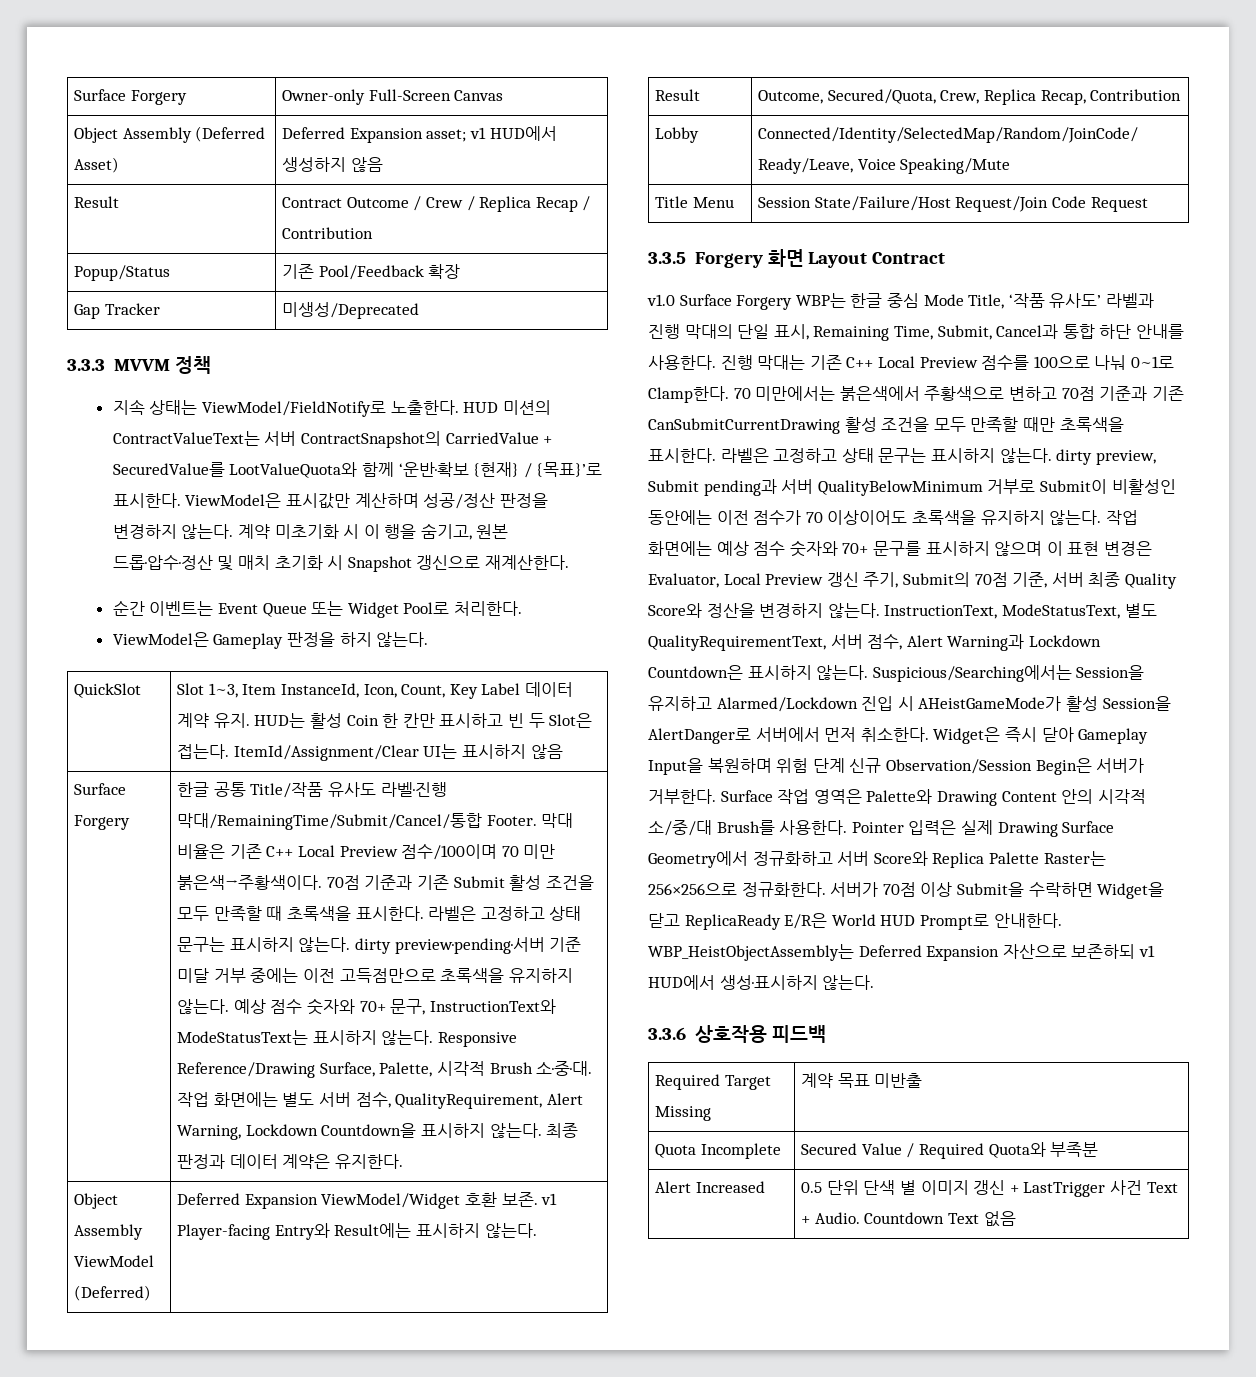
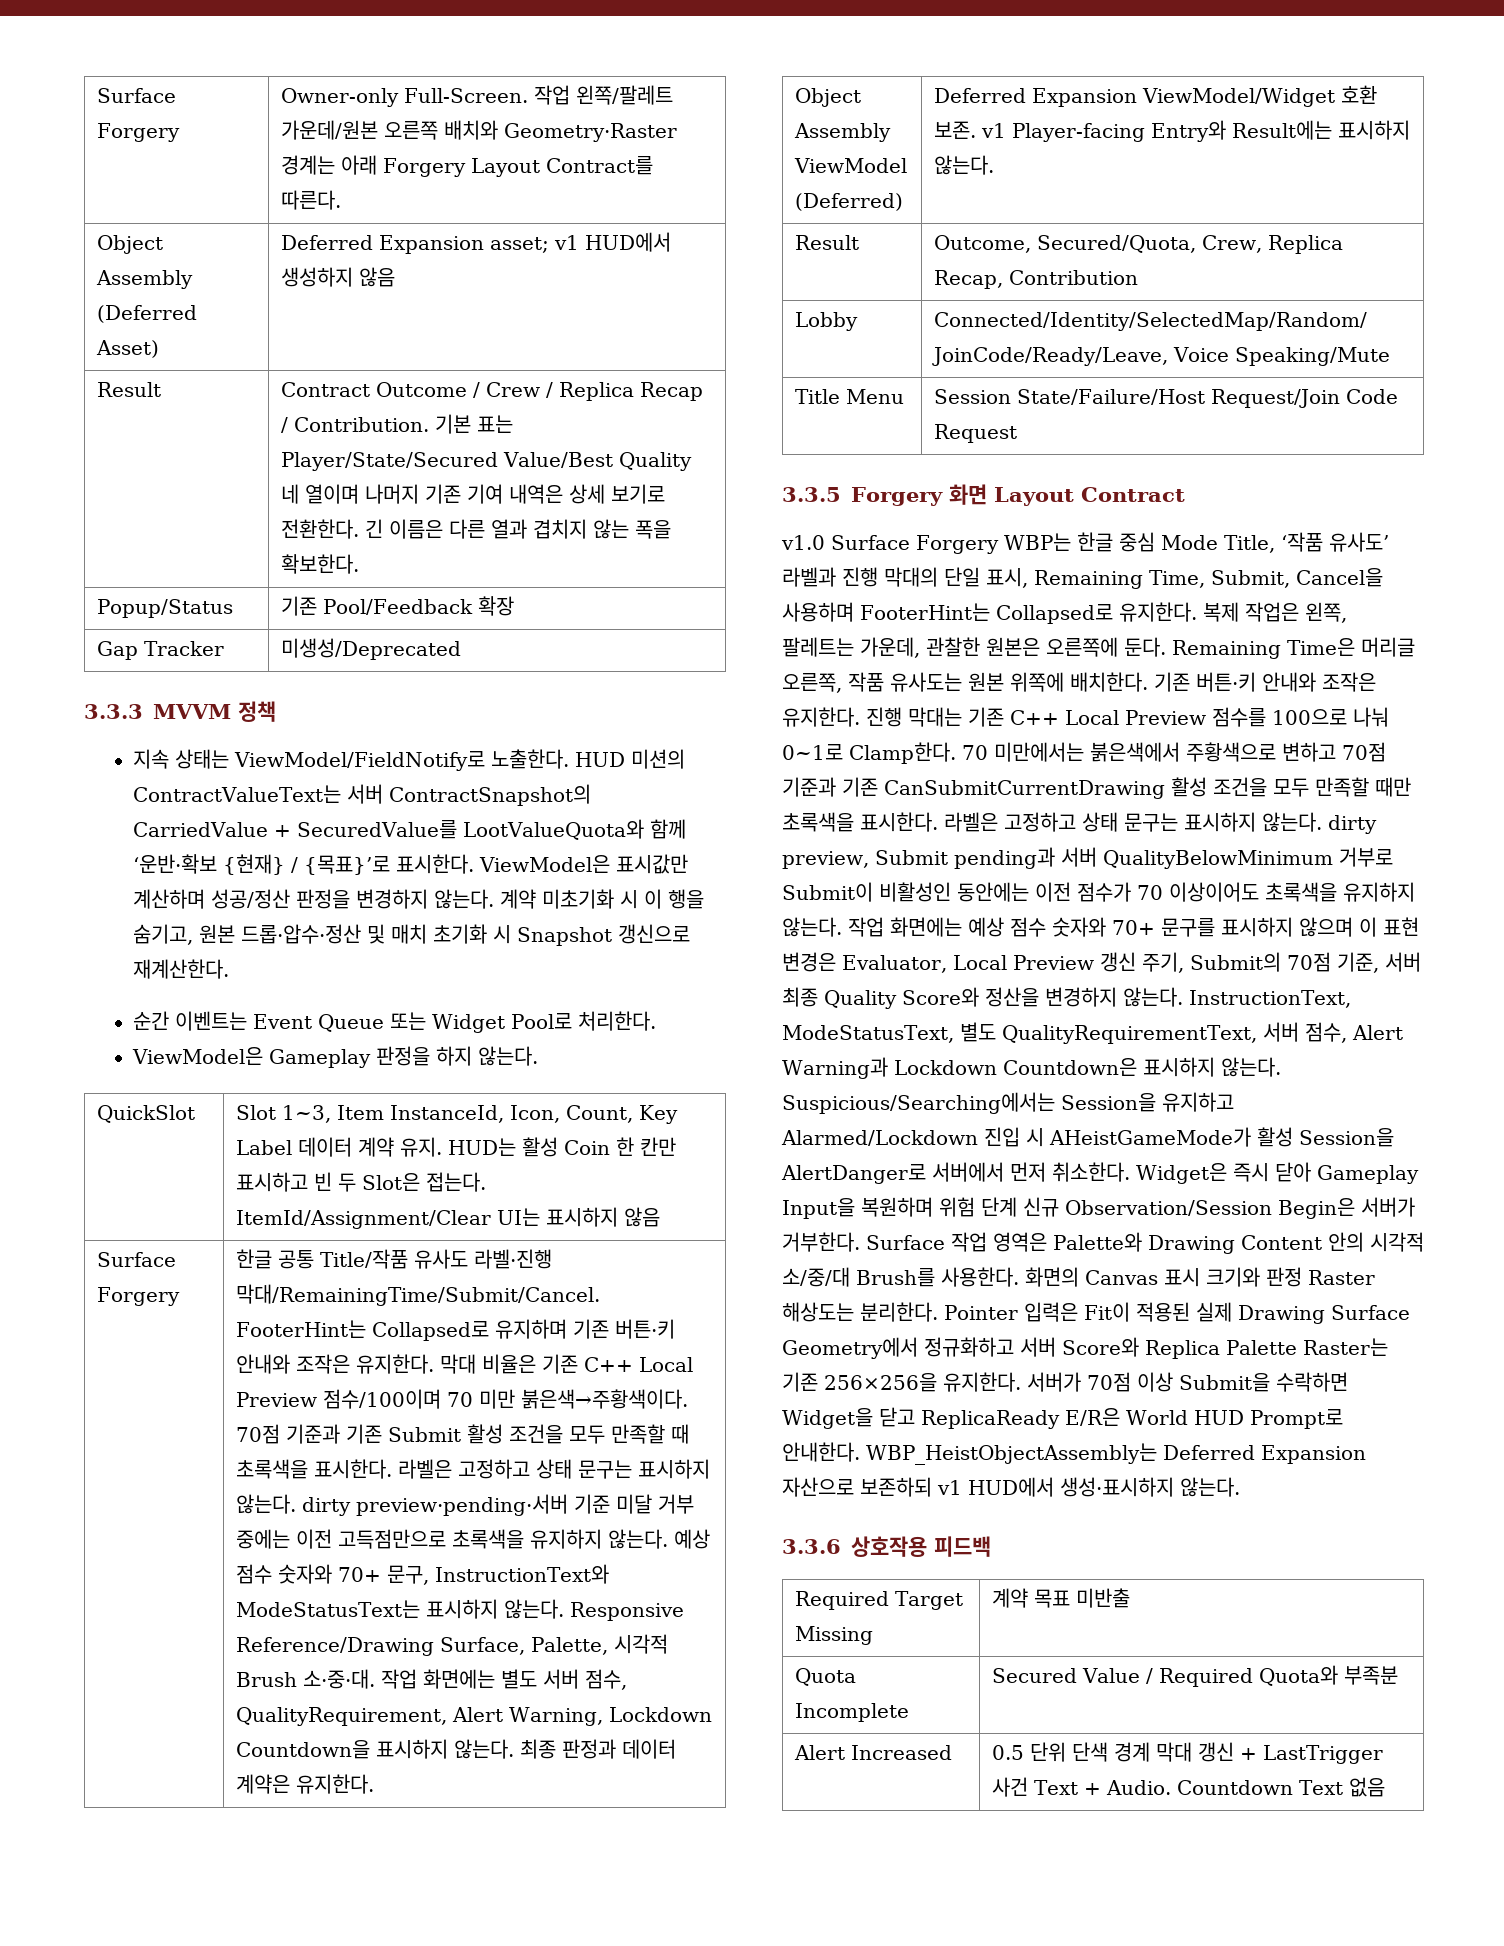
[368,89,504,101] Full-Screen Canvas -> [403,85,673,105] [280,120,677,142] [280,155,653,177] [280,190,341,210] Full-Screen. 작업 왼쪽/팔레트 가운데/원본 오른쪽 배치와 Geometry·Raster 경계는 아래 Forgery Layout Contract를 따른다.
[282,227,374,239] Contribution -> [293,414,513,434] [280,452,692,471] [280,484,665,504] [280,519,671,539] [280,554,359,574] Contribution. 기본 표는 Player/State/Secured Value/Best Quality 네 열이며 나머지 기존 기여 내역은 상세 보기로 전환한다. 긴 이름은 다른 열과 겹치지 않는 폭을 확보한다.
[177,813,537,830] 막대/RemainingTime/Submit/Cancel/통합 Footer. -> [235,1284,600,1306] [235,1319,675,1341] [235,1354,434,1374] 막대/RemainingTime/Submit/Cancel. FooterHint는 Collapsed로 유지하며 기존 버튼·키 안내와 조작은 유지한다.
[996,324,1184,339] [648,355,716,370] Cancel과 통합 하단 안내를 사용한다. -> [1296,568,1383,587] [782,602,1347,624] [782,637,1415,659] [782,672,1376,693] [782,707,860,727] Cancel을 사용하며 FooterHint는 Collapsed로 유지한다. 복제 작업은 왼쪽, 팔레트는 가운데, 관찰한 원본은 오른쪽에 둔다. Remaining Time은 머리글 오른쪽, 작품 유사도는 원본 위쪽에 배치한다. 기존 버튼·키 안내와 조작은 유지한다.
[851,820,957,835] Pointer 입력은 -> [1025,1267,1375,1287] [782,1302,1190,1322] 화면의 Canvas 표시 크기와 판정 Raster 해상도는 분리한다. Pointer 입력은 Fit이 적용된
[648,882,826,897] 256×256으로 정규화한다. -> [782,1372,1021,1392] 기존 256×256을 유지한다.
[900,1180,969,1195] 별 이미지 -> [1113,1742,1192,1762] 경계 막대

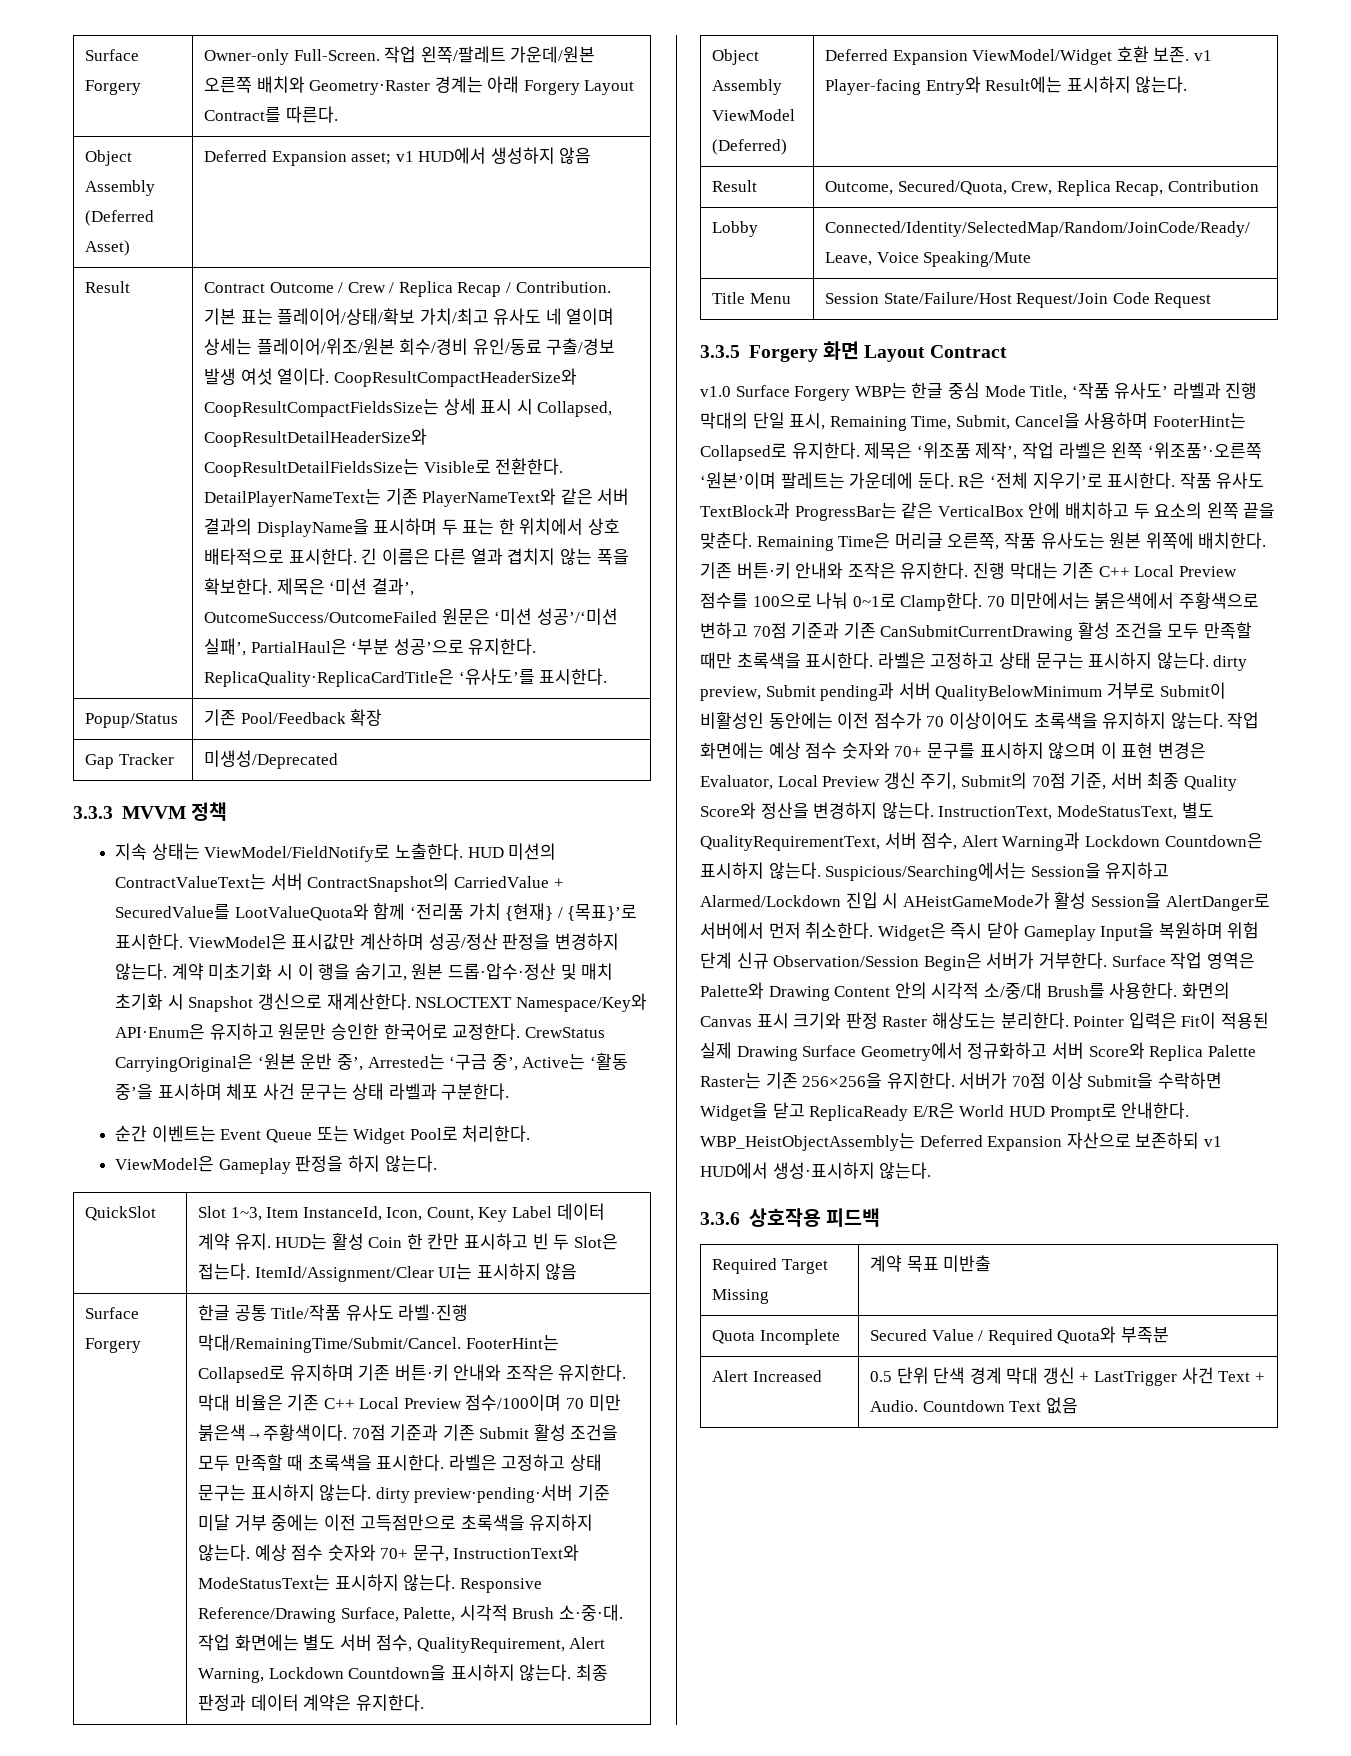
[280,452,692,471] [280,484,665,504] [280,519,359,539] Player/State/Secured Value/Best Quality 네 열이며 나머지 기존 기여 내역은 상세 보기로 전환한다. -> [277,308,615,325] [203,338,616,355] [203,368,577,387] [203,398,613,417] [203,428,427,447] [203,458,564,477] [203,488,630,507] [203,518,621,537] [203,548,357,565] 플레이어/상태/확보 가치/최고 유사도 네 열이며 상세는 플레이어/위조/원본 회수/경비 유인/동료 구출/경보 발생 여섯 열이다. CoopResultCompactHeaderSize와 CoopResultCompactFieldsSize는 상세 표시 시 Collapsed, CoopResultDetailHeaderSize와 CoopResultDetailFieldsSize는 Visible로 전환한다. DetailPlayerNameText는 기존 PlayerNameText와 같은 서버 결과의 DisplayName을 표시하며 두 표는 한 위치에서 상호 배타적으로 표시한다.
(359, 564) none -> [276,578,414,596] [203,608,618,625] [203,638,537,656] [203,668,608,687] 제목은 ‘미션 결과’, OutcomeSuccess/OutcomeFailed 원문은 ‘미션 성공’/‘미션 실패’, PartialHaul은 ‘부분 성공’으로 유지한다. ReplicaQuality·ReplicaCardTitle은 ‘유사도’를 표시한다.
[133,854,218,874] ‘운반·확보 -> [410,903,501,920] ‘전리품 가치
(230, 969) none -> [415,993,647,1012] [115,1023,605,1040] [115,1053,629,1072] [115,1083,510,1100] NSLOCTEXT Namespace/Key와 API·Enum은 유지하고 원문만 승인한 한국어로 교정한다. CrewStatus CarryingOriginal은 ‘원본 운반 중’, Arrested는 ‘구금 중’, Active는 ‘활동 중’을 표시하며 체포 사건 문구는 상태 라벨과 구분한다.
[1202,602,1347,623] [782,637,1166,658] 복제 작업은 왼쪽, 팔레트는 가운데, 관찰한 원본은 오른쪽에 둔다. -> [864,442,1262,460] [700,472,1265,489] [700,502,1276,521] [700,532,752,549] 제목은 ‘위조품 제작’, 작업 라벨은 왼쪽 ‘위조품’·오른쪽 ‘원본’이며 팔레트는 가운데에 둔다. R은 ‘전체 지우기’로 표시한다. 작품 유사도 TextBlock과 ProgressBar는 같은 VerticalBox 안에 배치하고 두 요소의 왼쪽 끝을 맞춘다.

